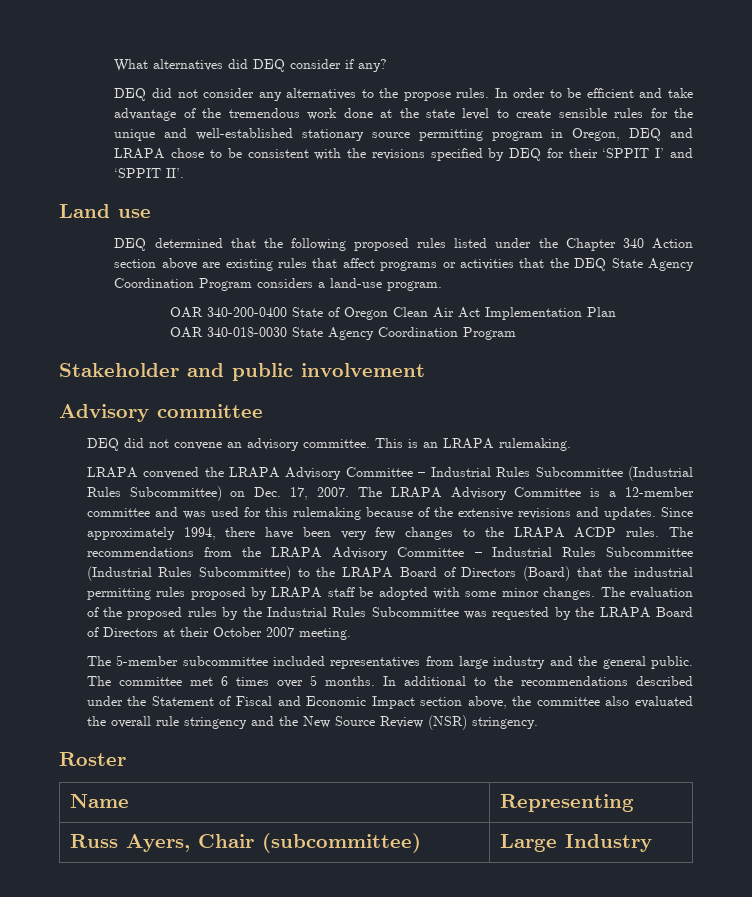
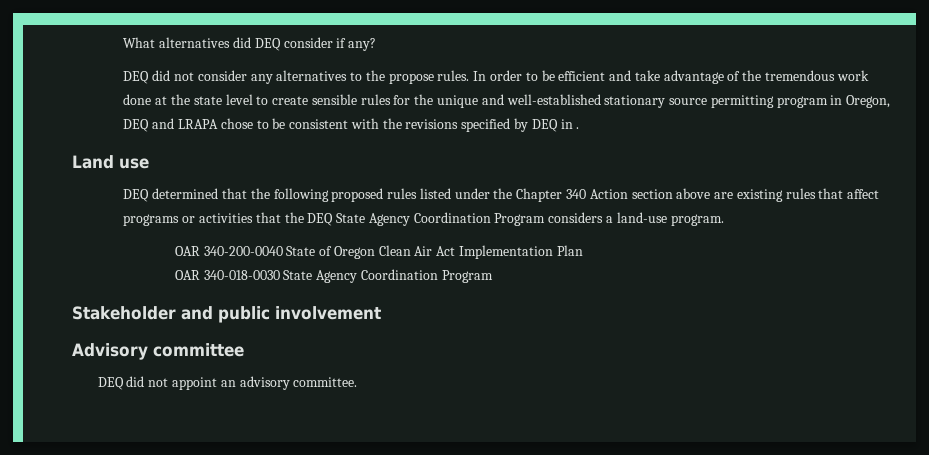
[546,148,693,158] [114,168,185,178] for their ‘SPPIT I’ and ‘SPPIT II’. -> [560,119,580,129] in .
[206,307,287,317] 340-200-0400 -> [203,246,283,256] 340-200-0040
[173,442,222,450] convene -> [172,377,218,390] appoint
[374,438,571,451] [86,466,694,481] [86,486,694,501] [86,507,693,520] [86,527,693,540] [86,547,694,560] [86,566,694,581] [86,587,694,600] [86,607,693,620] [86,627,351,640] [86,655,693,669] [86,675,693,688] [86,696,693,709] [86,715,538,730] [59,752,126,766] [69,794,129,808] [499,794,634,812] [69,833,421,853] [499,834,652,852] This is an LRAPA rulemaking. // LRAPA convened the LRAPA Advisory Committee – Industrial Rules Subcommittee (Industrial Rules Subcommittee) on Dec. 17, 2007. The LRAPA Advisory Committee is a 12-member committee and was used for this rulemaking because of the extensive revisions and updates. Since approximately 1994, there have been very few changes to the LRAPA ACDP rules. The recommendations from the LRAPA Advisory Committee – Industrial Rules Subcommittee (Industrial Rules Subcommittee) to the LRAPA Board of Directors (Board) that the industrial permitting rules proposed by LRAPA staff be adopted with some minor changes. The evaluation of the proposed rules by the Industrial Rules Subcommittee was requested by the LRAPA Board of Directors at their October 2007 meeting. // The 5-member subcommittee included representatives from large industry and the general public. The committee met 6 times over 5 months. In additional to the recommendations described under the Statement of Fiscal and Economic Impact section above, the committee also evaluated the overall rule stringency and the New Source Review (NSR) stringency. // Roster // Name | Representing // Russ Ayers, Chair (subcommittee) | Large Industry -> (358, 382) none

